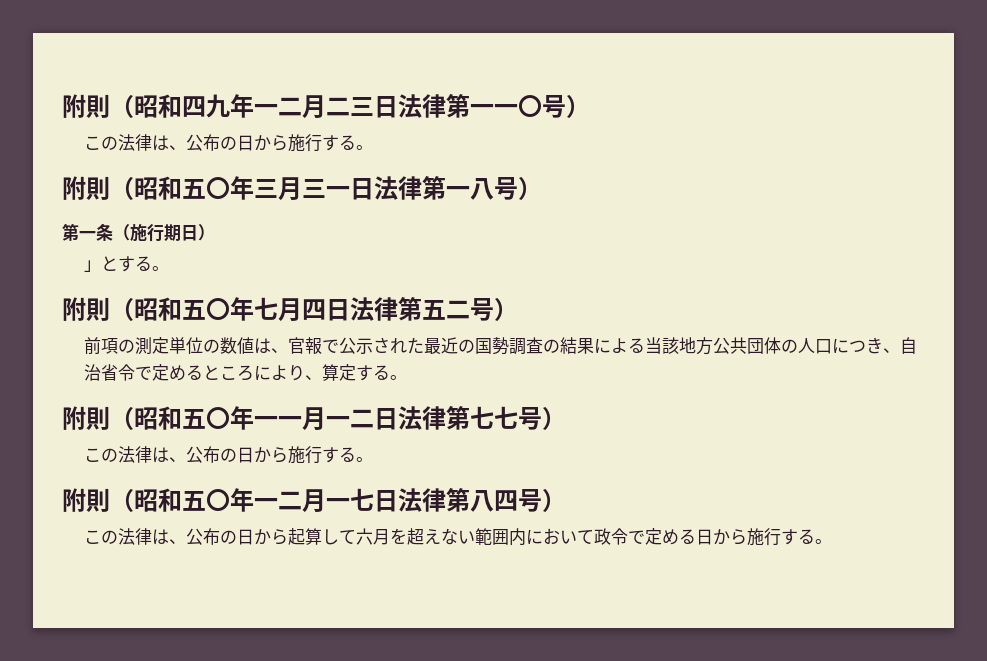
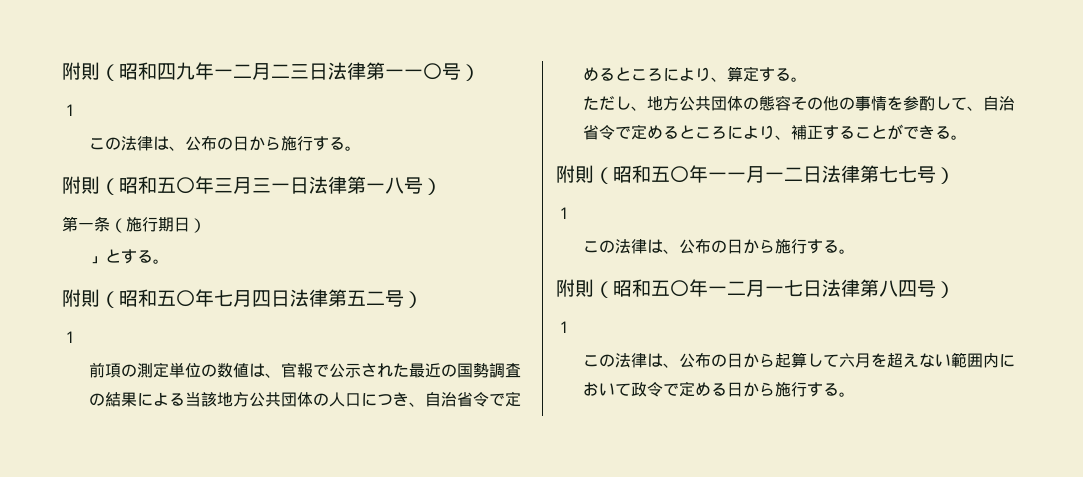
(590, 106) none -> [62,104,78,116] // １
(518, 309) none -> [62,331,78,343] // １
(407, 377) none -> [582,95,1015,111] [582,124,967,140] // ただし、地方公共団体の態容その他の事情を参酌して、自治省令で定めるところにより、補正することができる。
(566, 418) none -> [556,207,572,219] // １
(566, 500) none -> [556,321,572,333] // １

